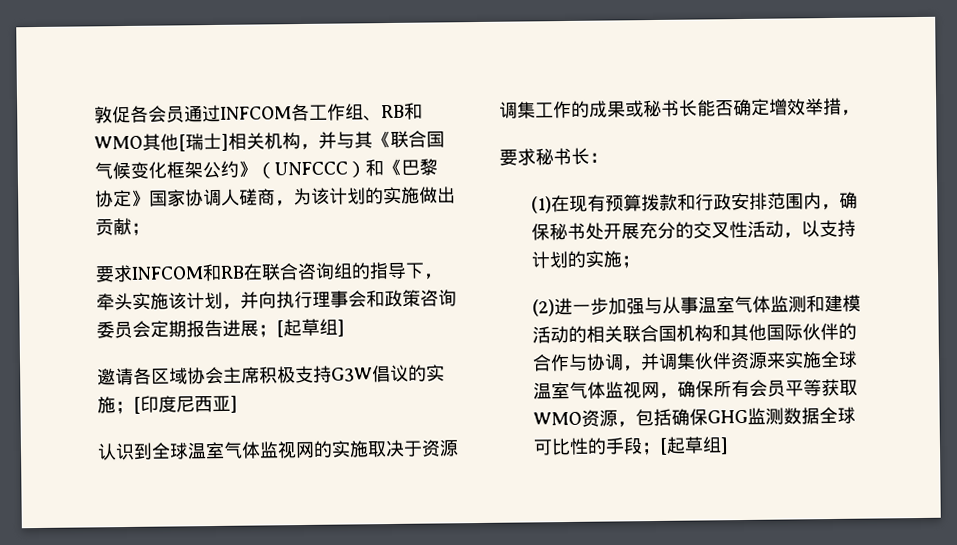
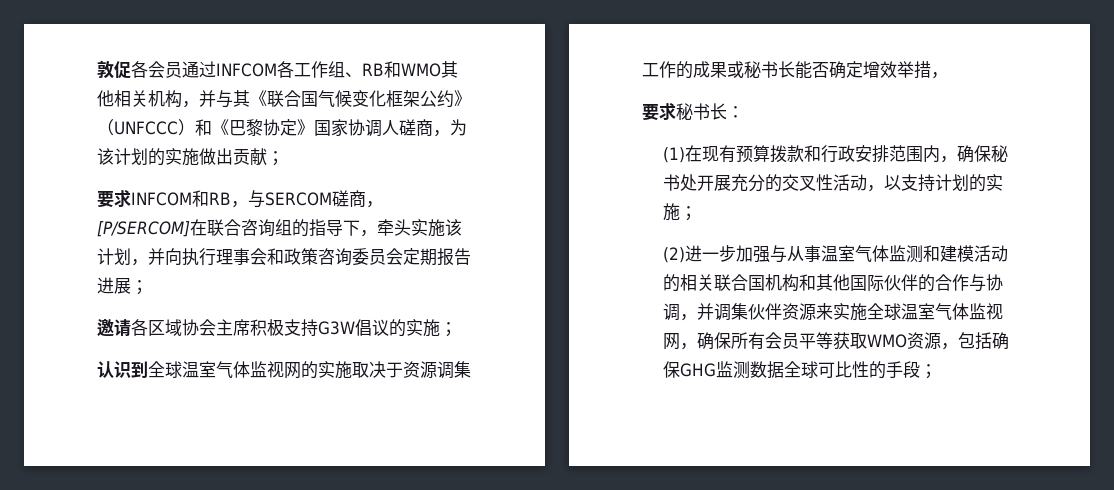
[178,132,229,152] [瑞士] -> (114, 98) none
(245, 272) none -> [231,190,383,208] [97,221,190,237] ，与SERCOM磋商，[P/SERCOM]
[276,318,345,338] [起草组] -> (148, 287) none
[133,395,238,414] [印度尼西亚] -> (457, 329) none
[659,436,730,455] [起草组] -> (938, 371) none

